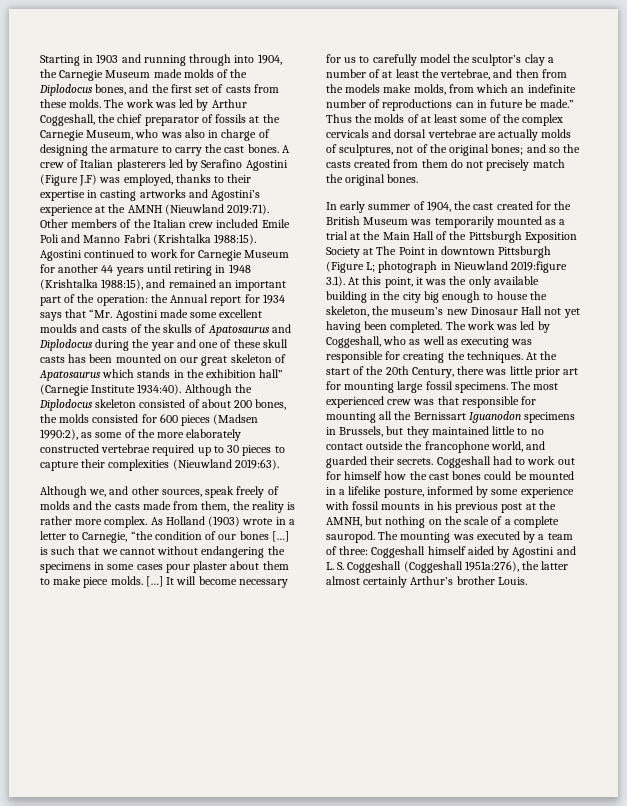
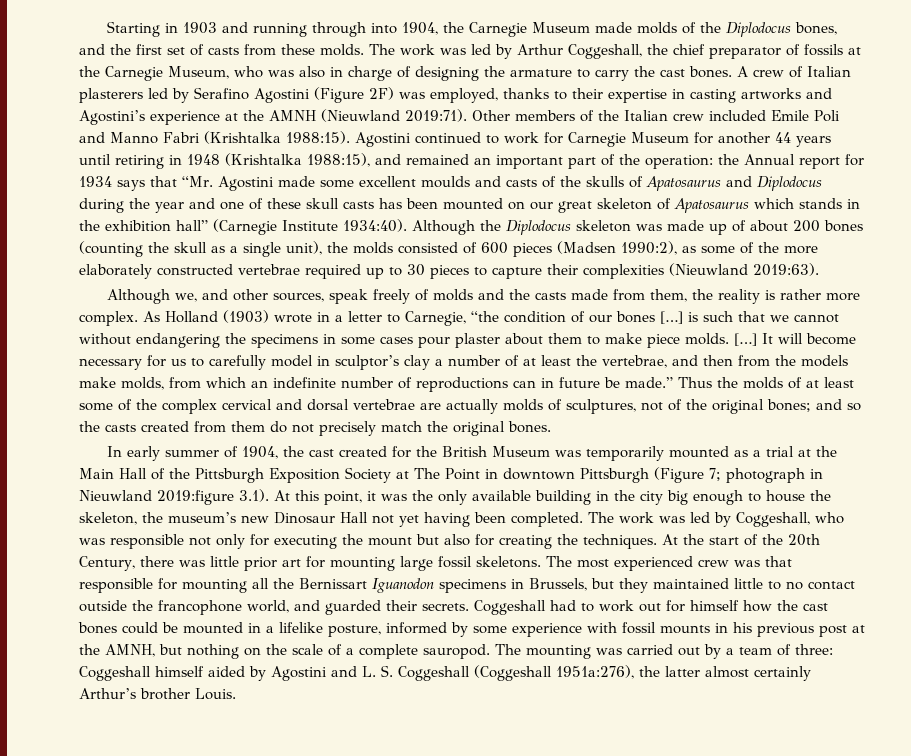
[79,174,98,186] J.F) -> [369,87,394,100] 2F)
[139,399,287,410] consisted of about 200 bones, -> [636,220,863,235] [79,241,322,257] was made up of about 200 bones (counting the skull as a single unit),
[141,414,157,423] for -> [463,242,477,254] of
[453,54,471,63] the -> [317,356,330,366] in
[326,129,369,138] cervicals -> [222,399,272,410] cervical
[366,262,376,272] L; -> [709,468,721,481] 7;
[409,336,533,348] [326,351,383,363] as well as executing was responsible -> [79,534,470,549] was responsible not only for executing the mount but also
[454,382,508,393] specimens. -> [475,556,541,568] skeletons.
[476,531,520,540] executed -> [627,644,700,656] carried out

